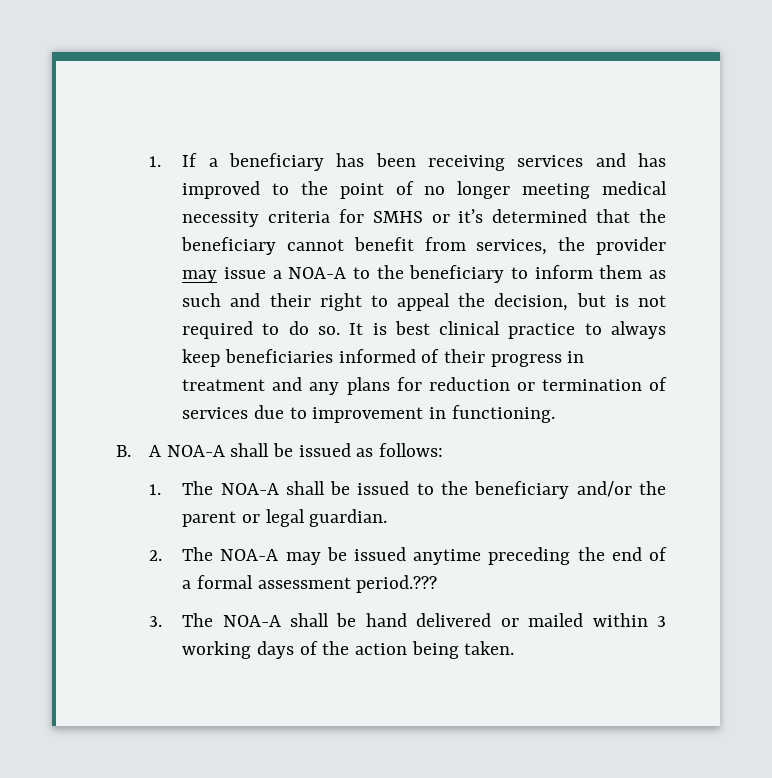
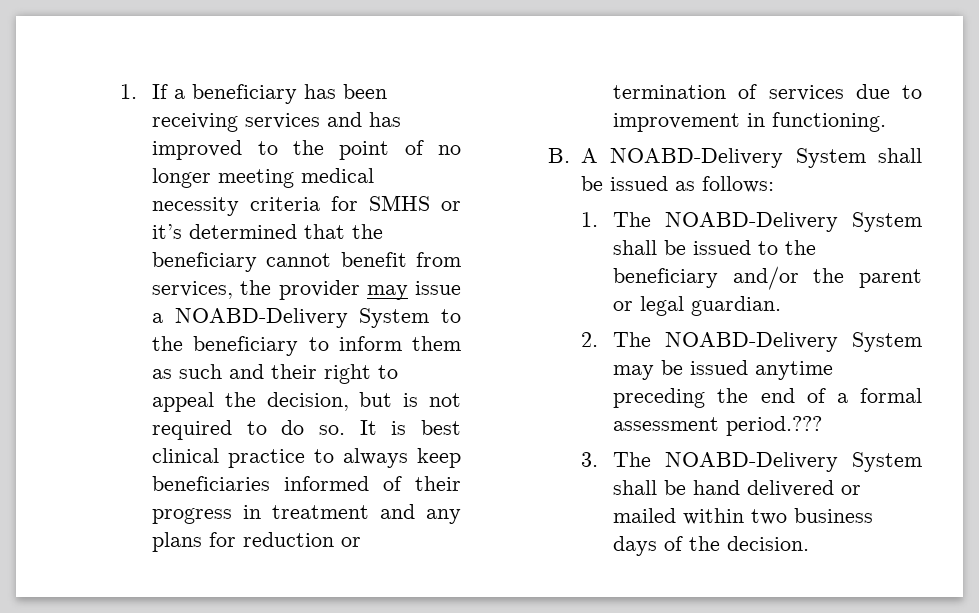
[288,267,347,279] NOA-A -> [174,308,430,328] NOABD-Delivery System
[166,445,225,457] NOA-A -> [610,148,866,168] NOABD-Delivery System
[220,483,279,495] NOA-A -> [665,212,922,232] NOABD-Delivery System
[220,549,279,561] NOA-A -> [665,332,922,352] NOABD-Delivery System
[222,615,281,627] NOA-A -> [665,452,922,472] NOABD-Delivery System
[657,616,666,627] [182,641,252,659] 3 working -> [751,508,874,525] two business
[354,641,515,659] action being taken. -> [727,536,810,551] decision.

